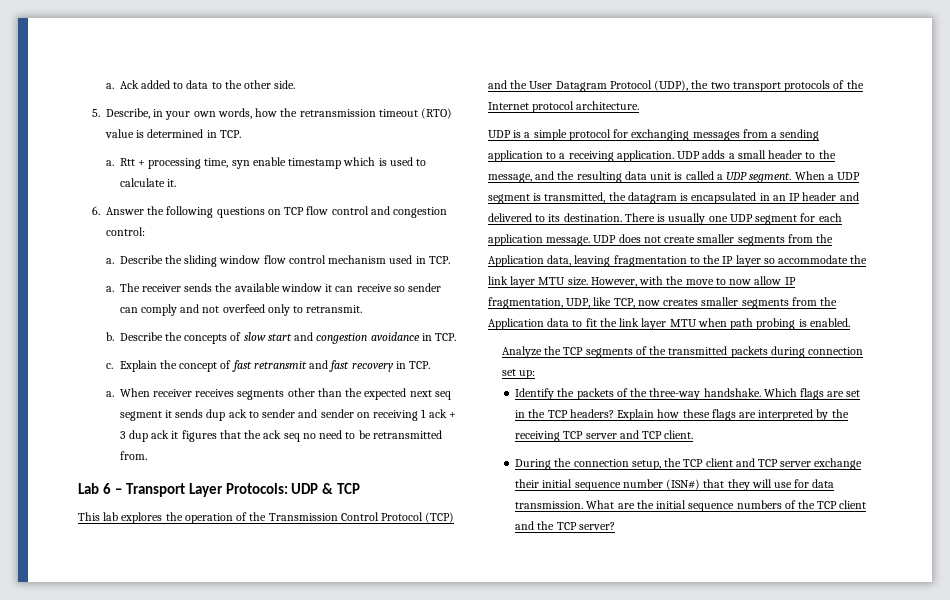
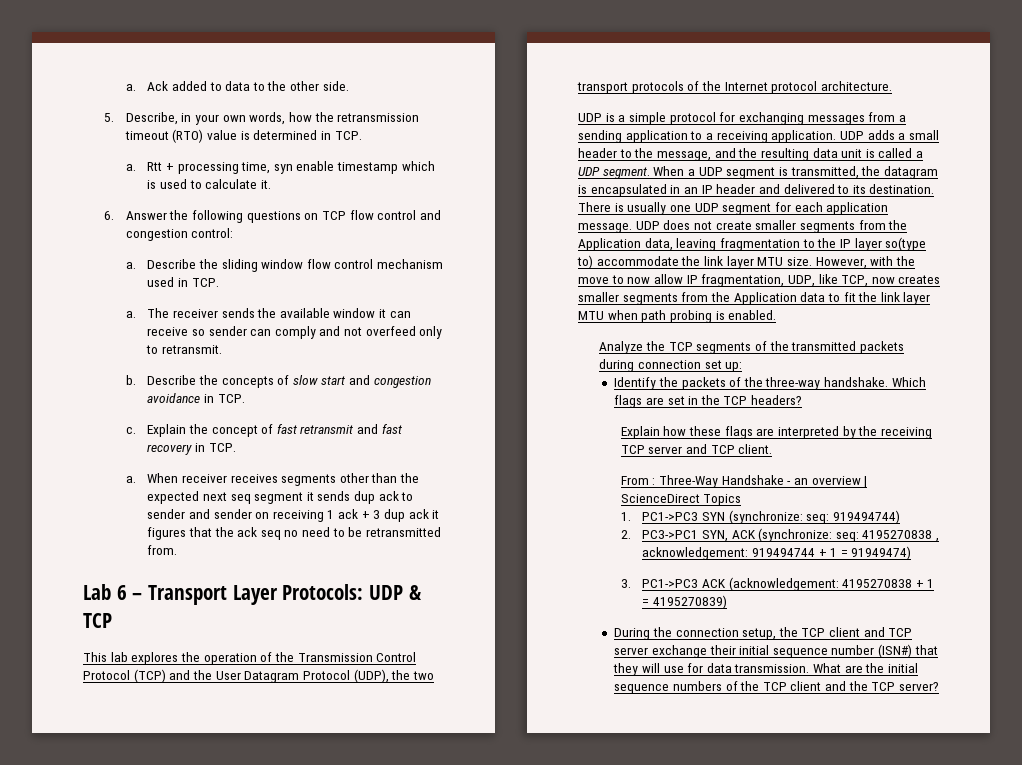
[763,258,775,264] so -> [885,237,927,251] [577,255,593,269] so(type to)
(614, 413) none -> (803, 400) //
(694, 434) none -> [620,475,868,488] [620,494,742,506] [620,510,900,524] [620,528,940,542] [642,546,912,560] [620,577,935,591] [642,595,727,609] // From : Three-Way Handshake - an overview | ScienceDirect Topics // 1. PC1->PC3 SYN (synchronize: seq: 919494744) // 2. PC3->PC1 SYN, ACK (synchronize: seq: 4195270838 , acknowledgement: 919494744 + 1 = 91949474) // 3. PC1->PC3 ACK (acknowledgement: 4195270838 + 1 = 4195270839)

